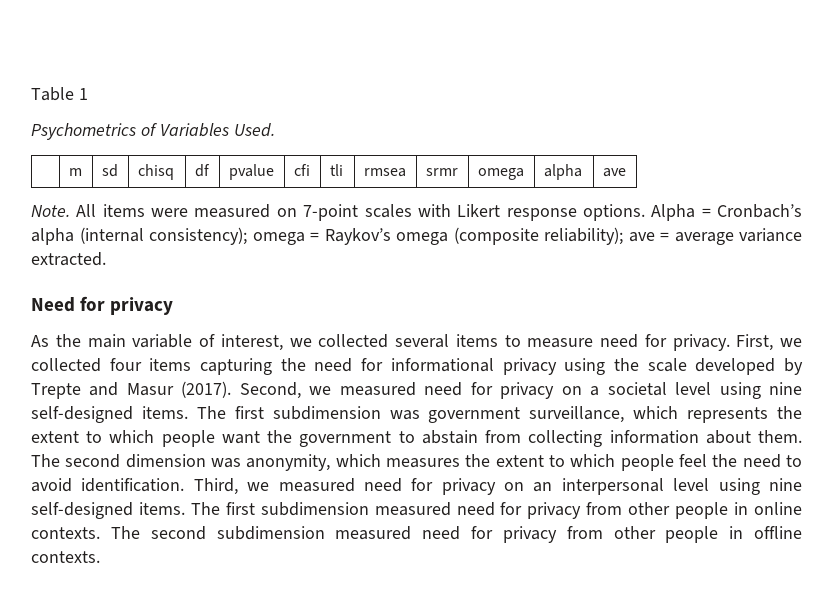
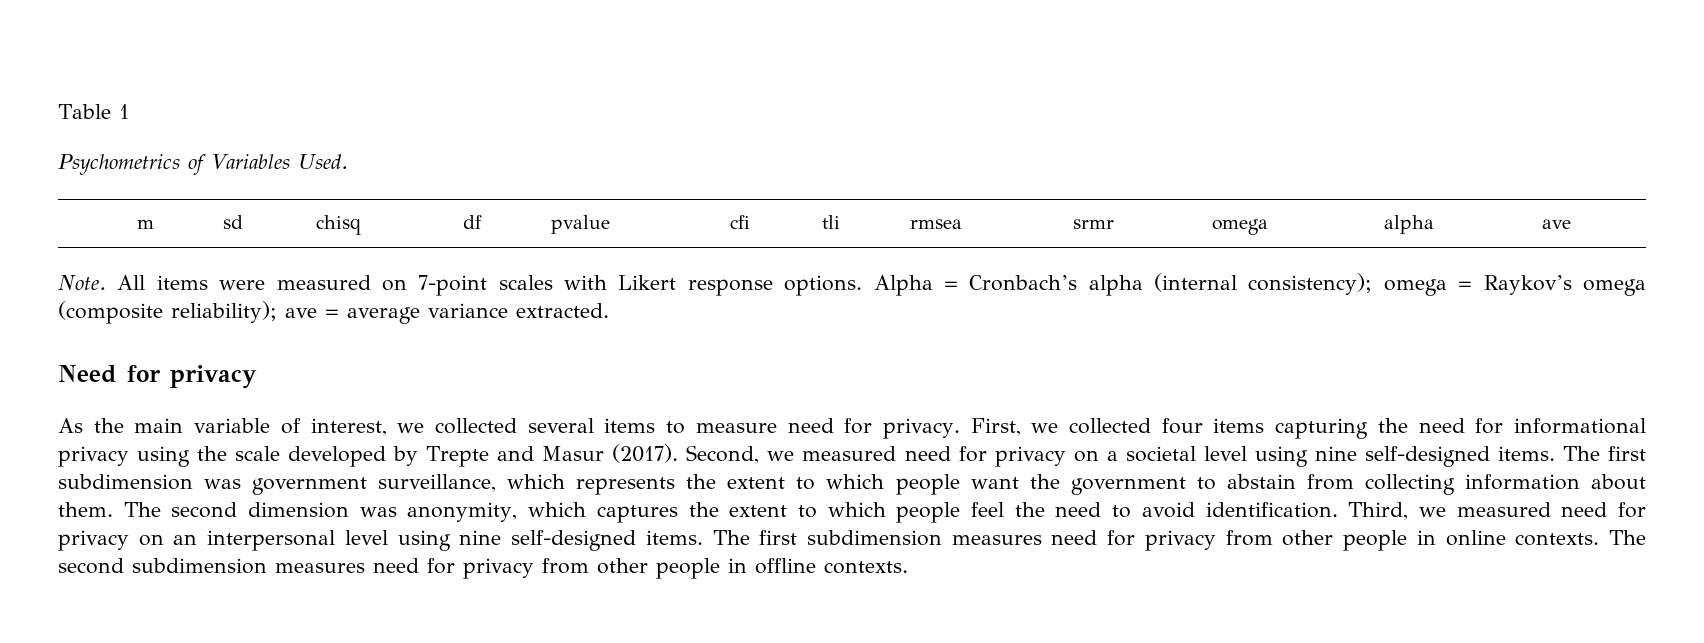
[386,458,460,468] measures -> [596,505,678,523] captures
[374,502,451,516] measured -> [951,535,1042,545] measures
[335,526,412,540] measured -> [275,563,365,573] measures

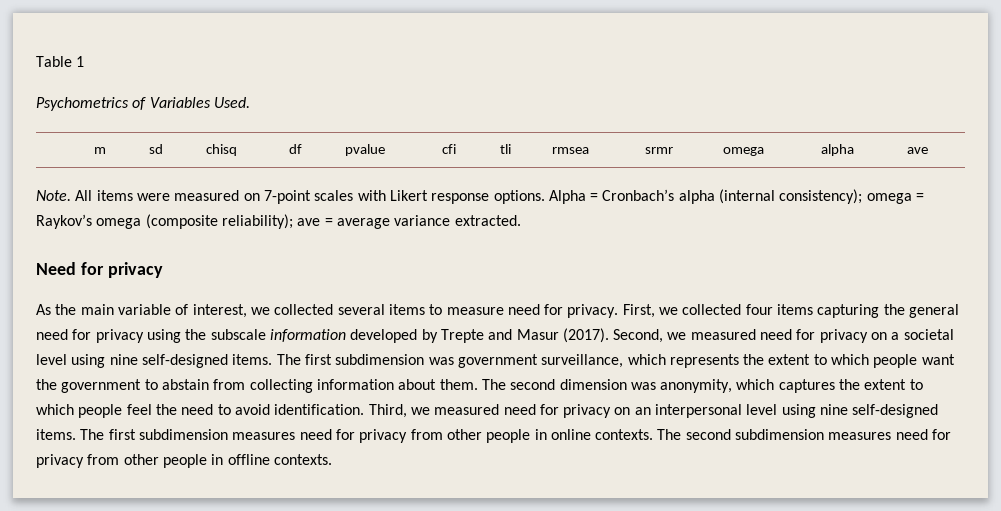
[1418,418,1647,434] need for informational -> [909,304,960,318] [36,329,92,340] general need for
[235,446,281,461] scale -> [210,329,346,342] subscale information

